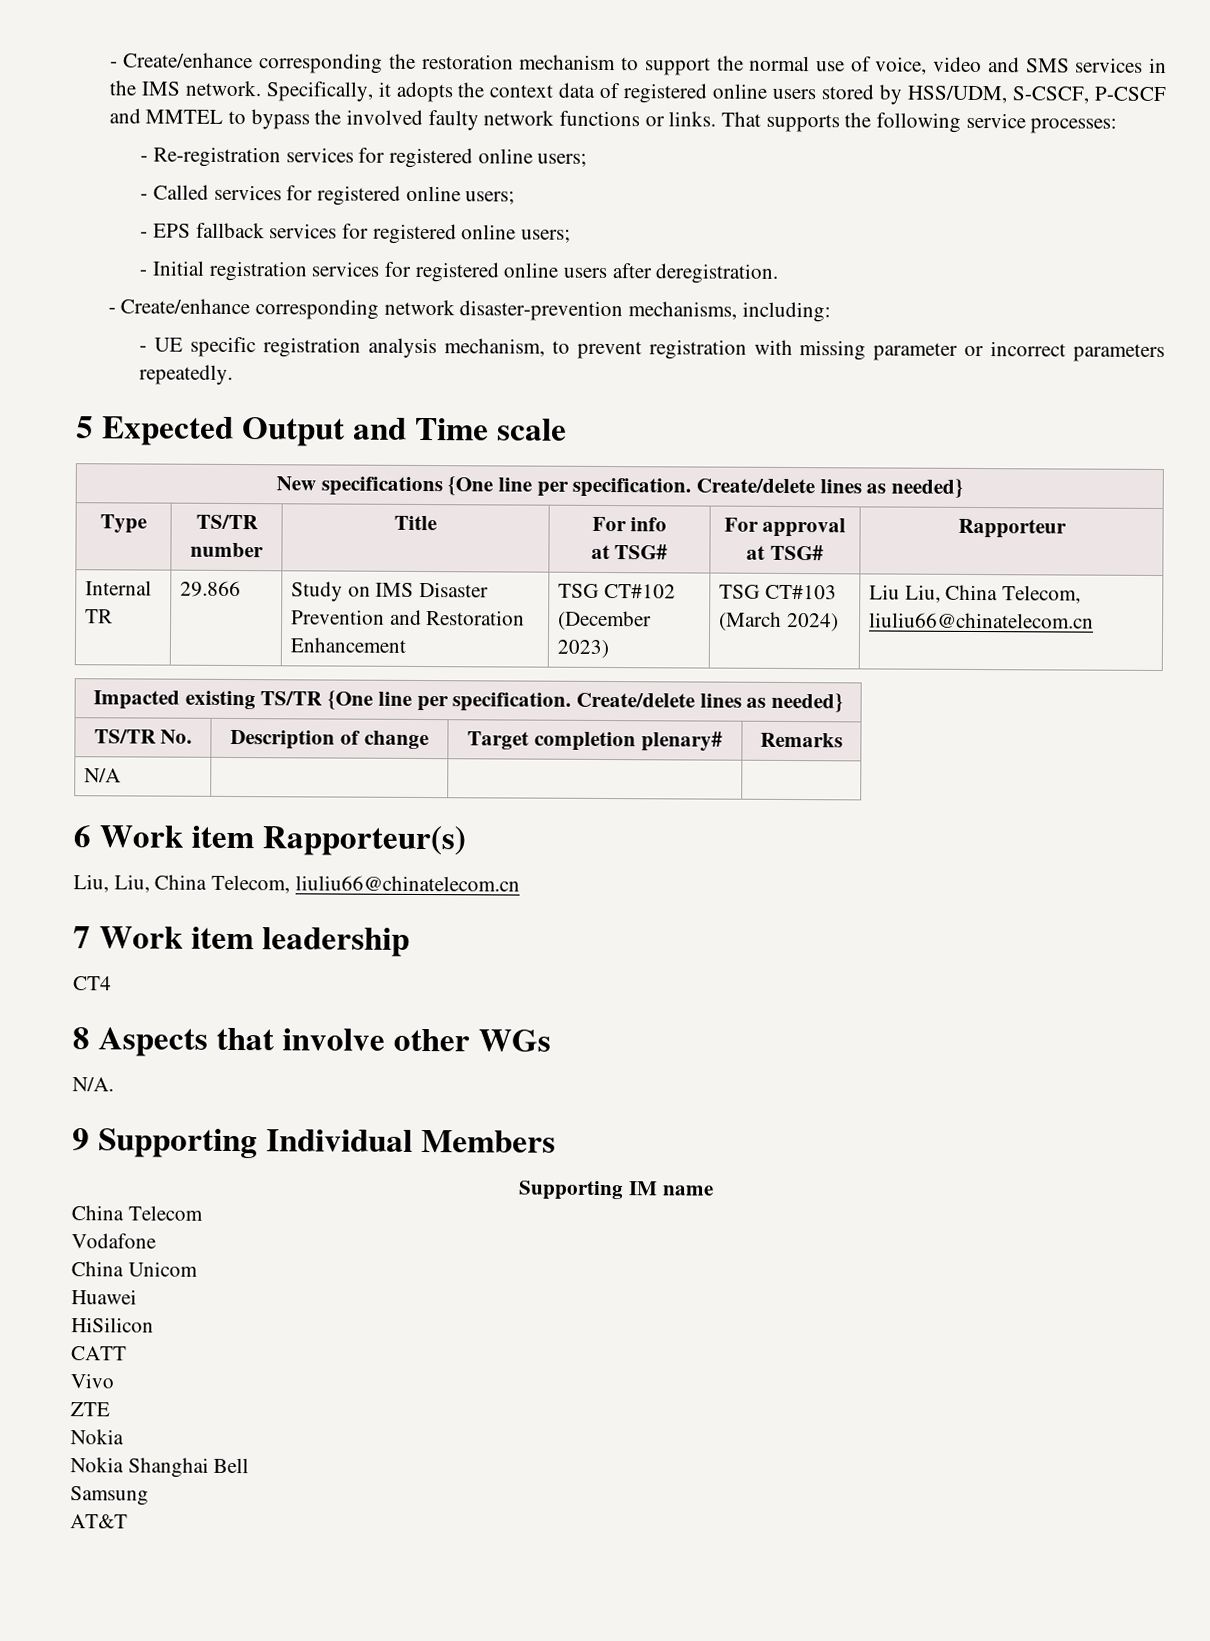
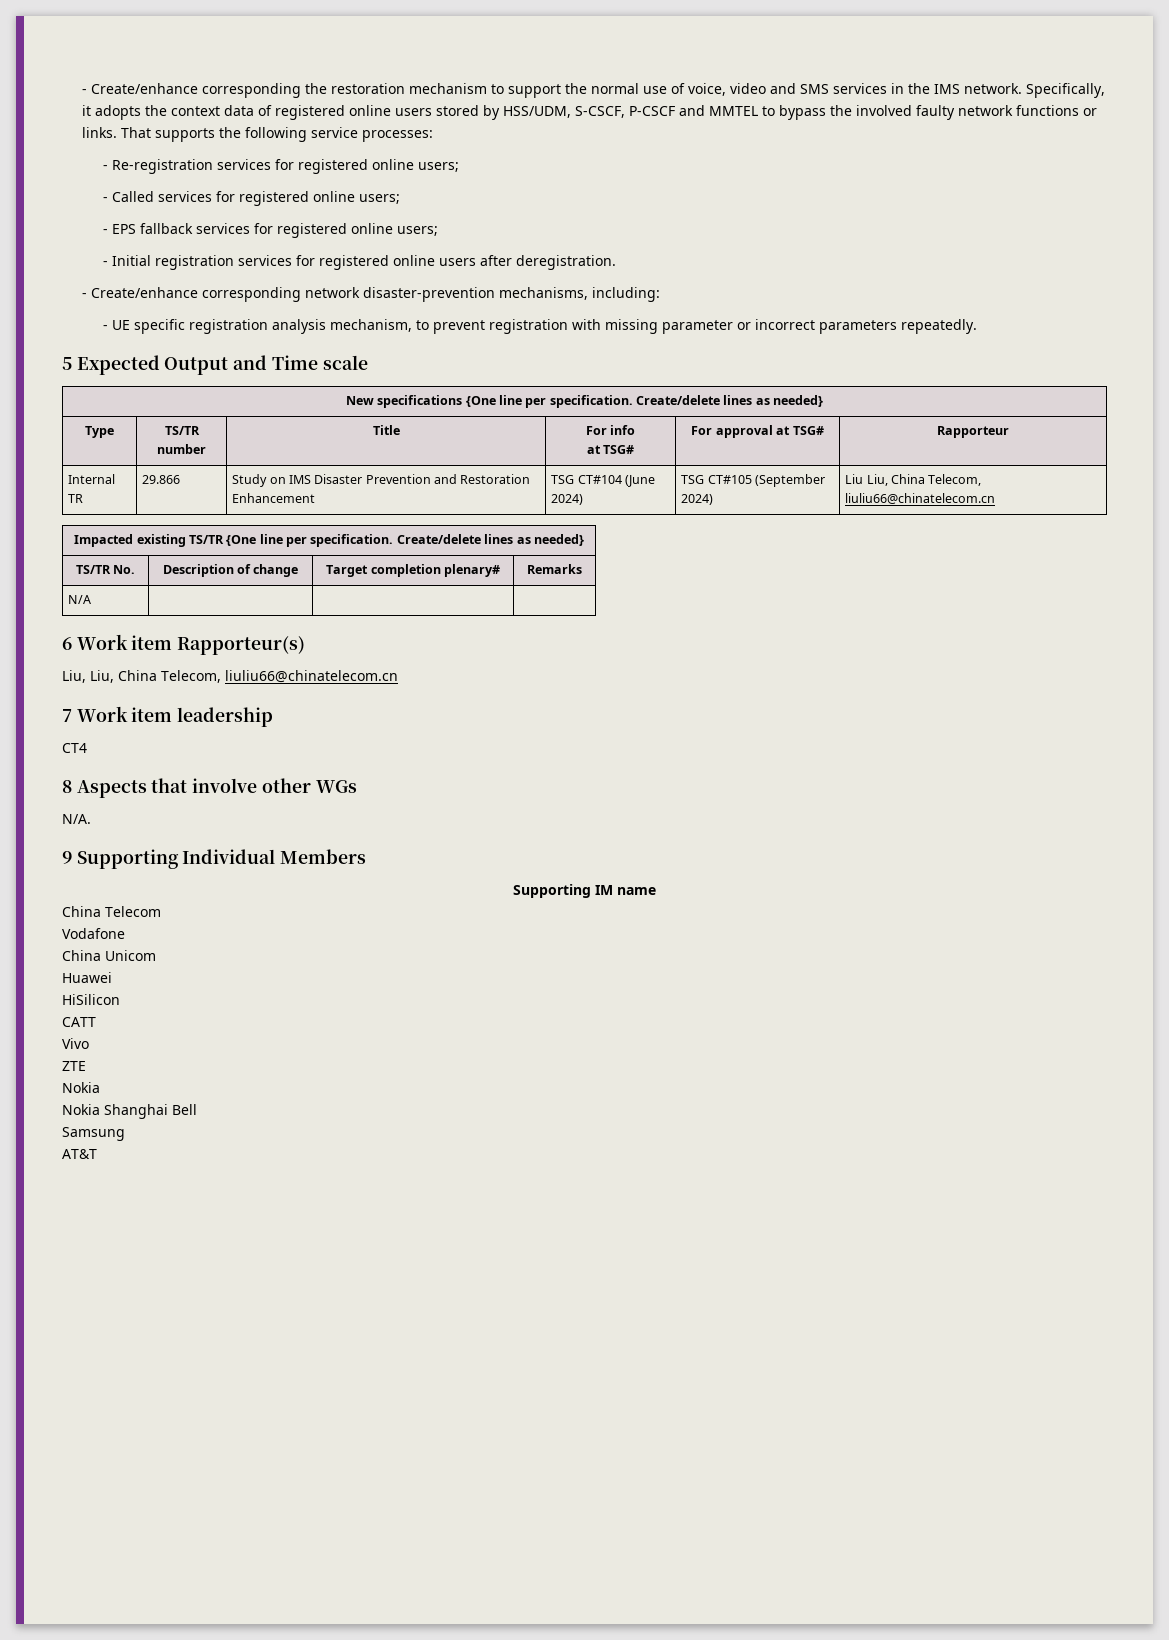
[603,583,676,599] [558,610,653,631] [557,639,610,659] [719,584,837,600] [719,611,783,631] CT#102 (December 2023) | TSG CT#103 (March -> [577,475,655,487] [551,494,584,505] [681,474,825,487] CT#104 (June 2024) | TSG CT#105 (September

